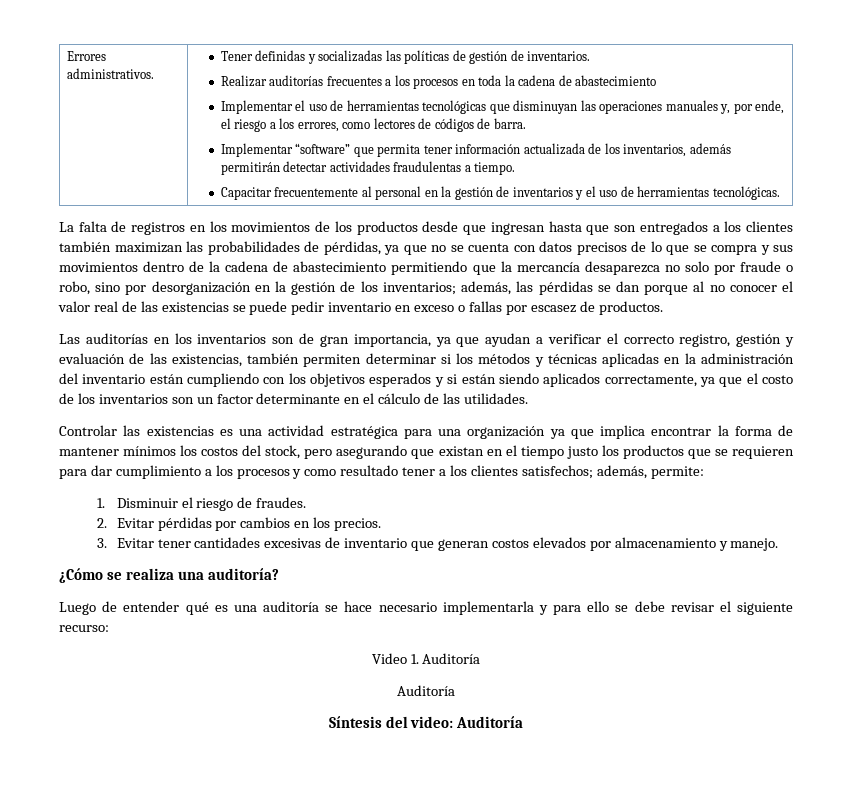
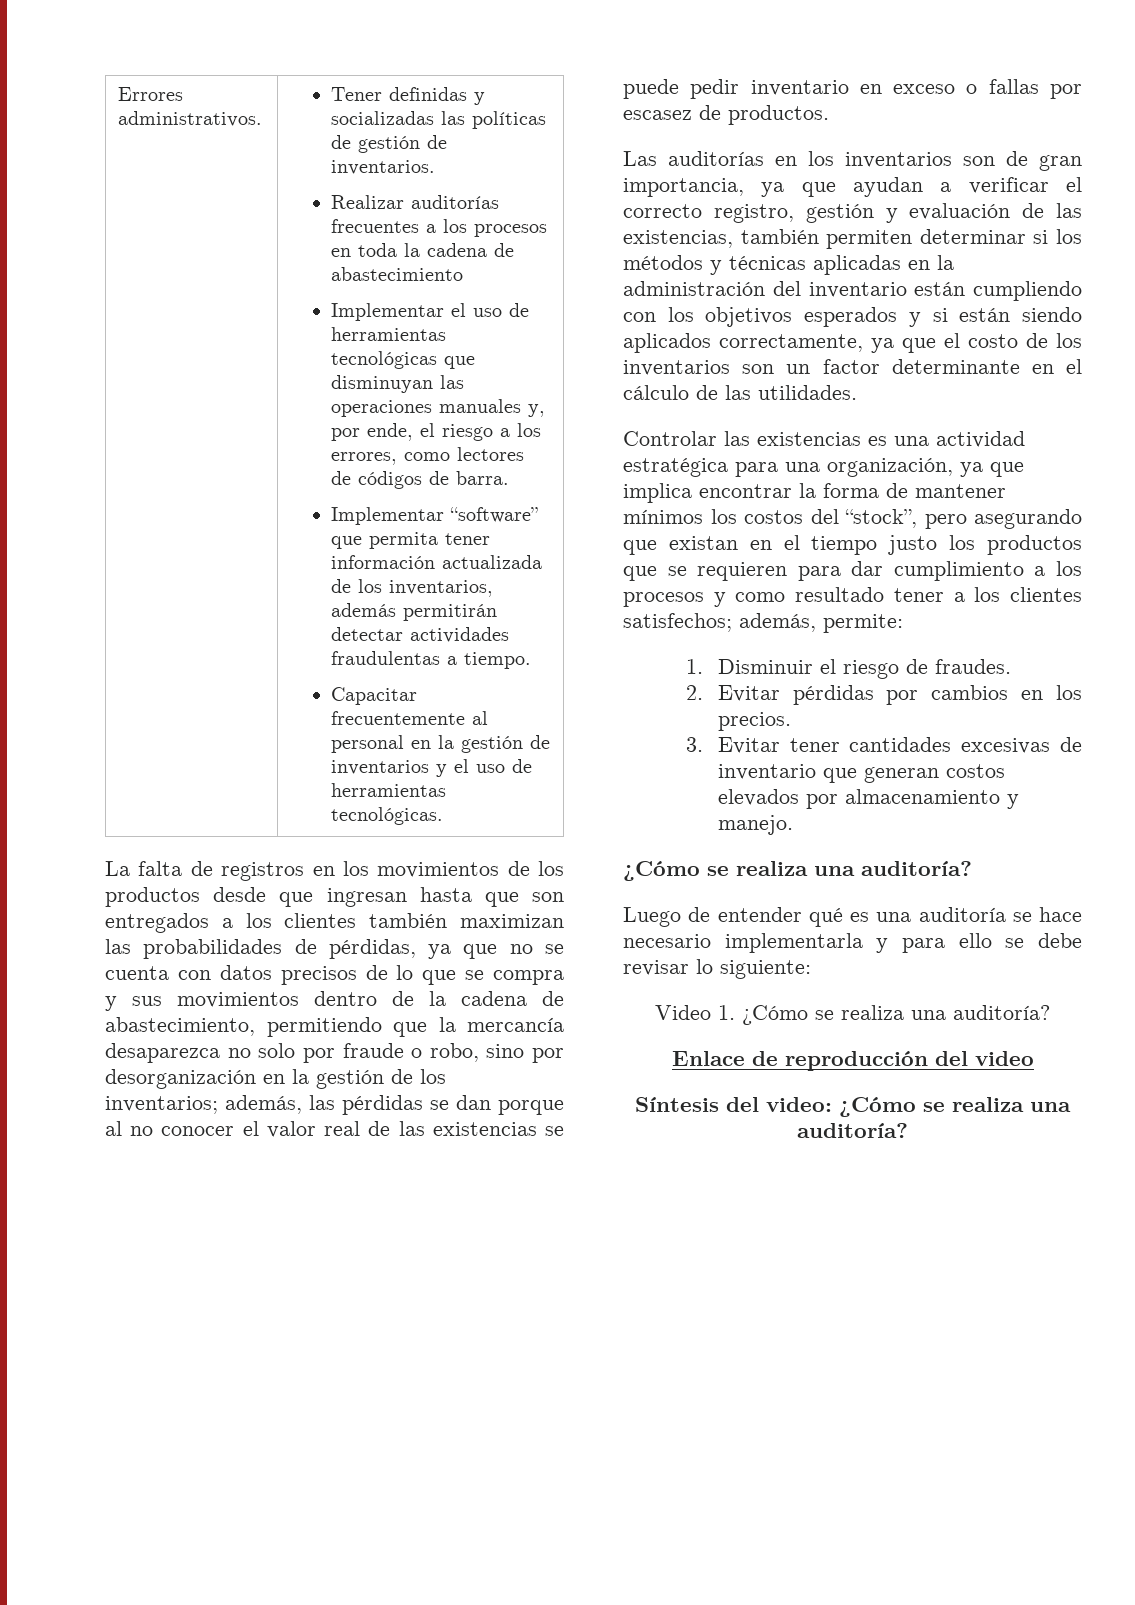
[293,261,387,272] abastecimiento -> [105,1017,255,1036] abastecimiento,
[467,426,546,439] organización -> [827,458,953,477] organización,
[265,445,301,459] stock, -> [845,509,917,528] “stock”,
[719,601,793,615] [59,625,109,632] el siguiente recurso: -> [696,959,811,979] lo siguiente:
[422,653,481,664] [397,685,455,696] [328,716,524,728] Auditoría // Auditoría // Síntesis del video: Auditoría -> [742,1005,1050,1025] [671,1051,1034,1071] [635,1097,1071,1117] [797,1123,908,1138] ¿Cómo se realiza una auditoría? // Enlace de reproducción del video // Síntesis del video: ¿Cómo se realiza una auditoría?

